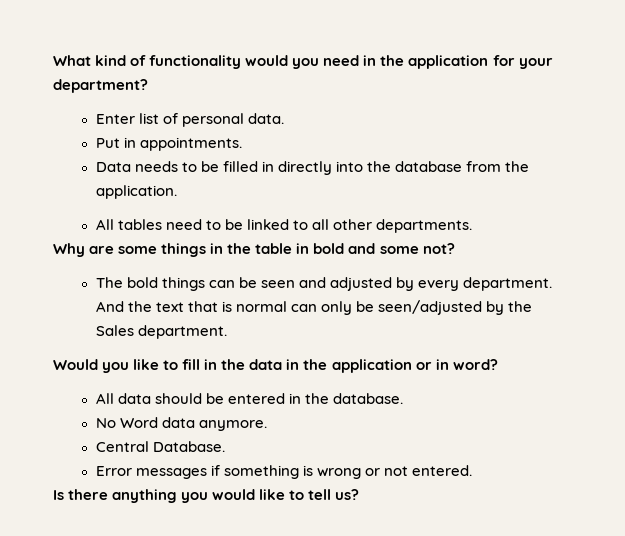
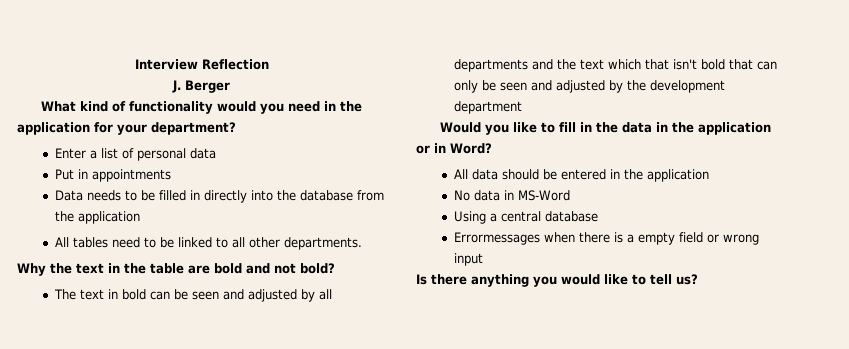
(53, 60) none -> [134,59,269,70] [172,80,230,93] Interview Reflection // J. Berger //
(135, 119) none -> [89,150,97,159] a
[247,113,284,124] data. -> [189,148,216,159] data
[139,137,242,151] appointments. -> [91,169,171,182] appointments
[95,185,177,199] application. -> [77,211,140,224] application
[89,243,455,257] [95,277,205,291] are some things in the table in bold and some not? // The bold things -> [50,263,335,274] [53,289,146,300] the text in the table are bold and not bold? // The text in bold
[418,277,553,291] [95,300,533,315] [95,325,227,339] every department. And the text that is normal can only be seen/adjusted by the Sales department. -> [318,289,332,300] [453,59,777,72] [453,80,725,93] [453,101,522,114] all departments and the text which that isn't bold that can only be seen and adjusted by the development department
[452,359,498,370] word? -> [450,143,492,154] Word?
[333,393,404,404] database. -> [646,169,709,182] application
[119,417,267,431] [95,441,225,452] [95,465,473,479] Word data anymore. // Central Database. // Error messages if something is wrong or not entered. -> [473,190,570,201] [453,211,598,224] [453,232,759,245] [453,253,483,266] data in MS-Word // Using a central database // Errormessages when there is a empty field or wrong input

